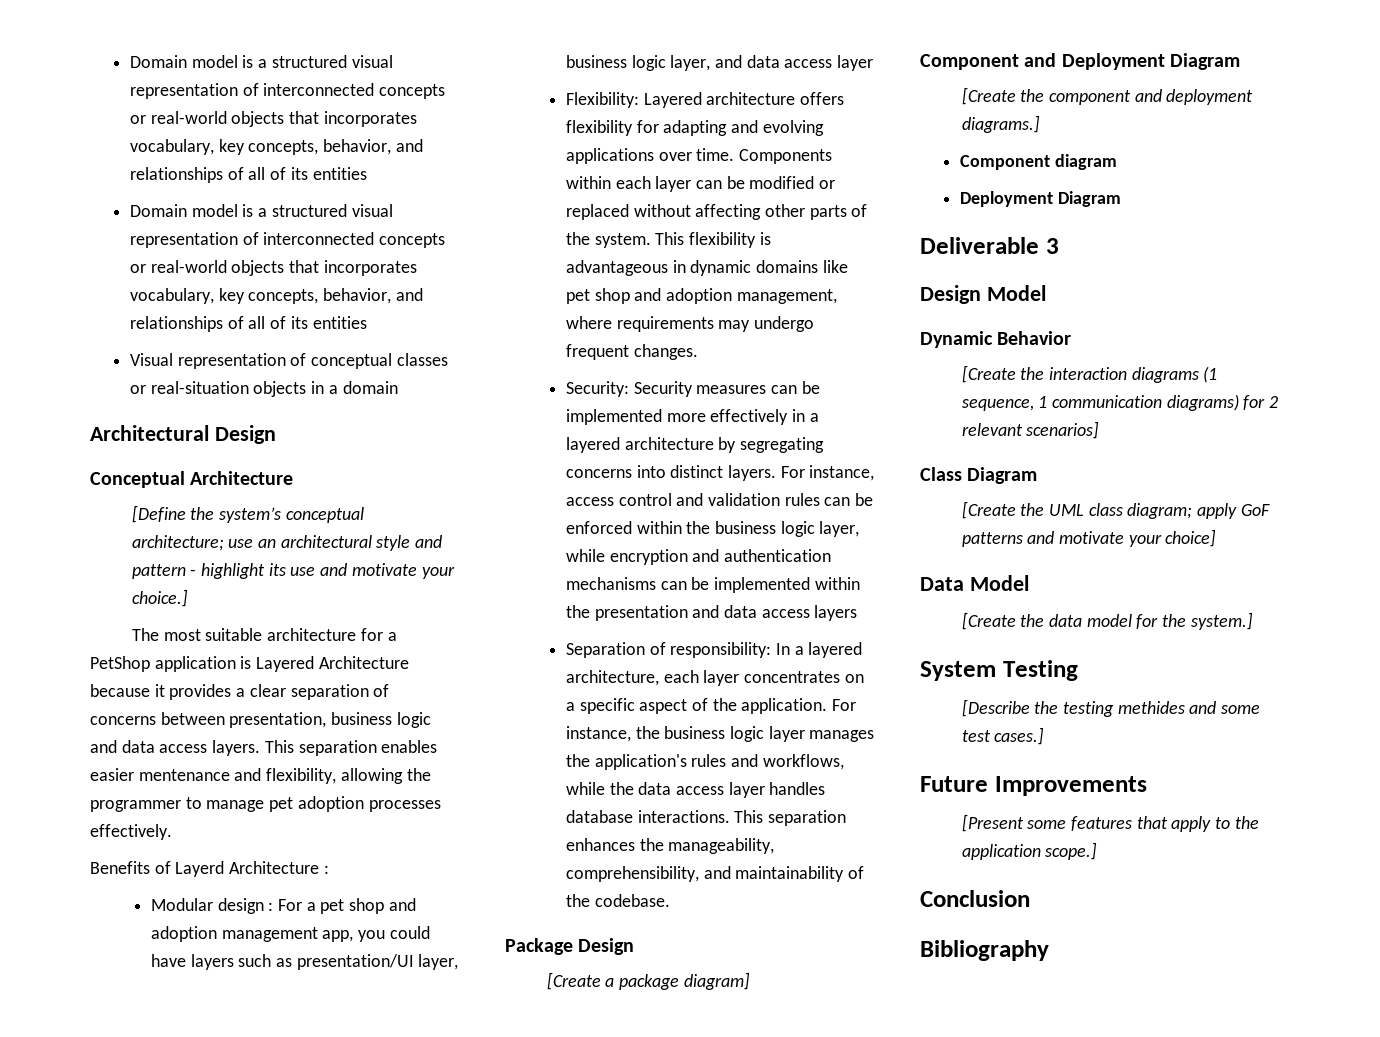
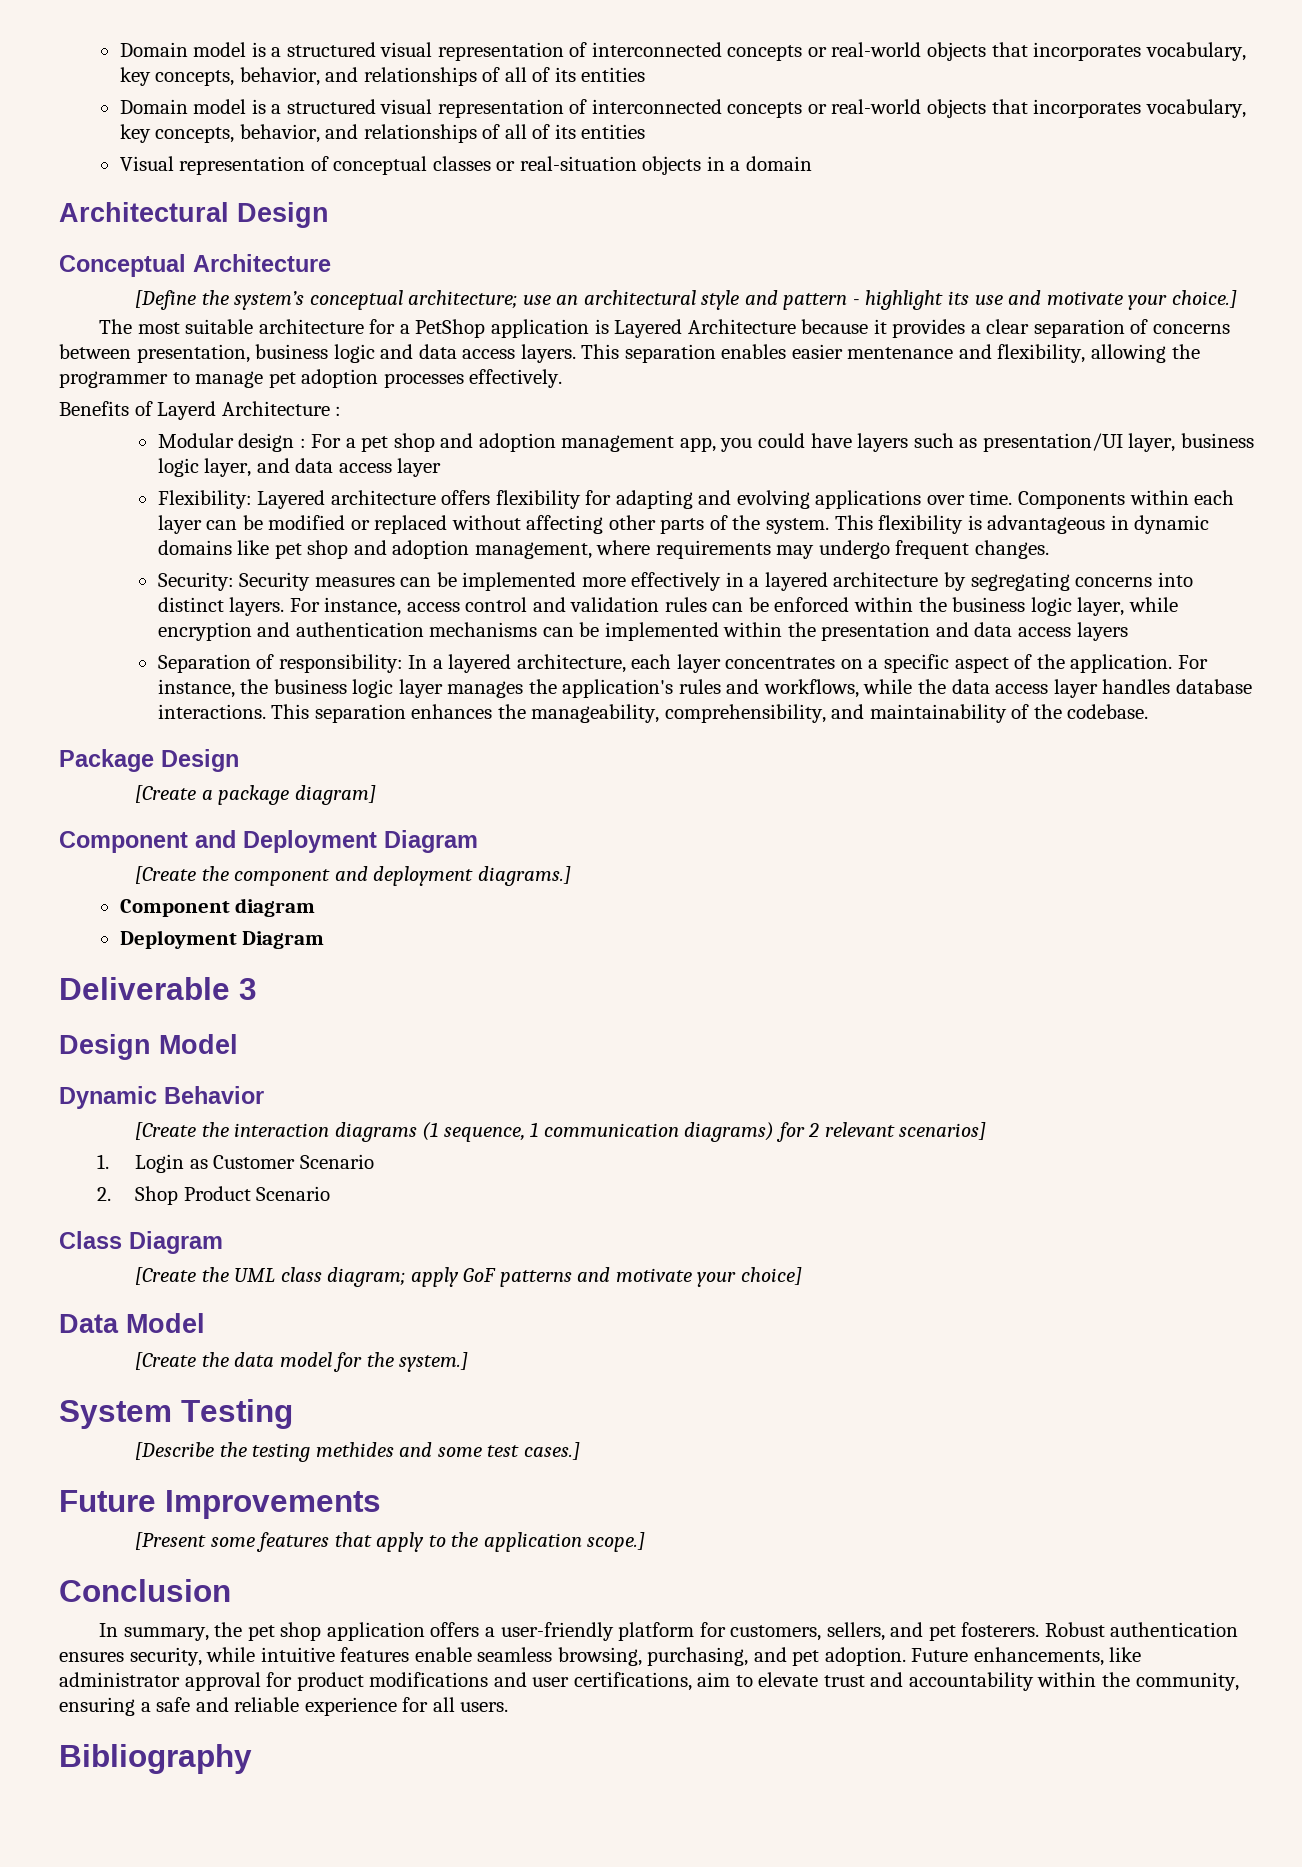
(1100, 430) none -> [97,1154,374,1173] [97,1186,331,1205] // 1. Login as Customer Scenario // 2. Shop Product Scenario
(1030, 898) none -> [99,1622,1239,1641] [59,1647,1142,1666] [59,1672,1239,1691] [59,1697,509,1716] // In summary, the pet shop application offers a user-friendly platform for customers, sellers, and pet fosterers. Robust authentication ensures security, while intuitive features enable seamless browsing, purchasing, and pet adoption. Future enhancements, like administrator approval for product modifications and user certifications, aim to elevate trust and accountability within the community, ensuring a safe and reliable experience for all users.

